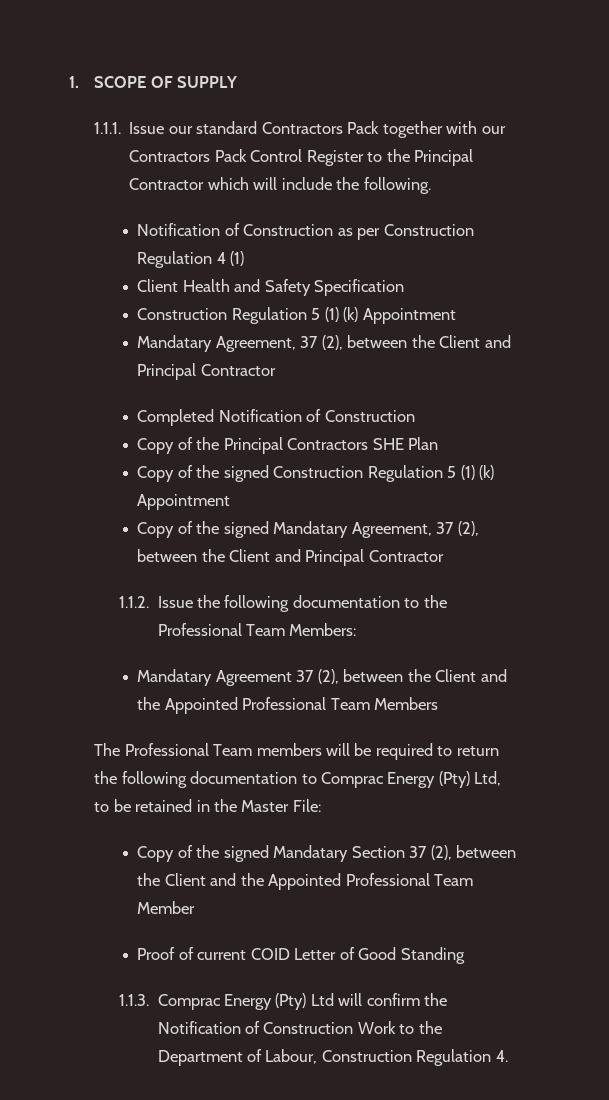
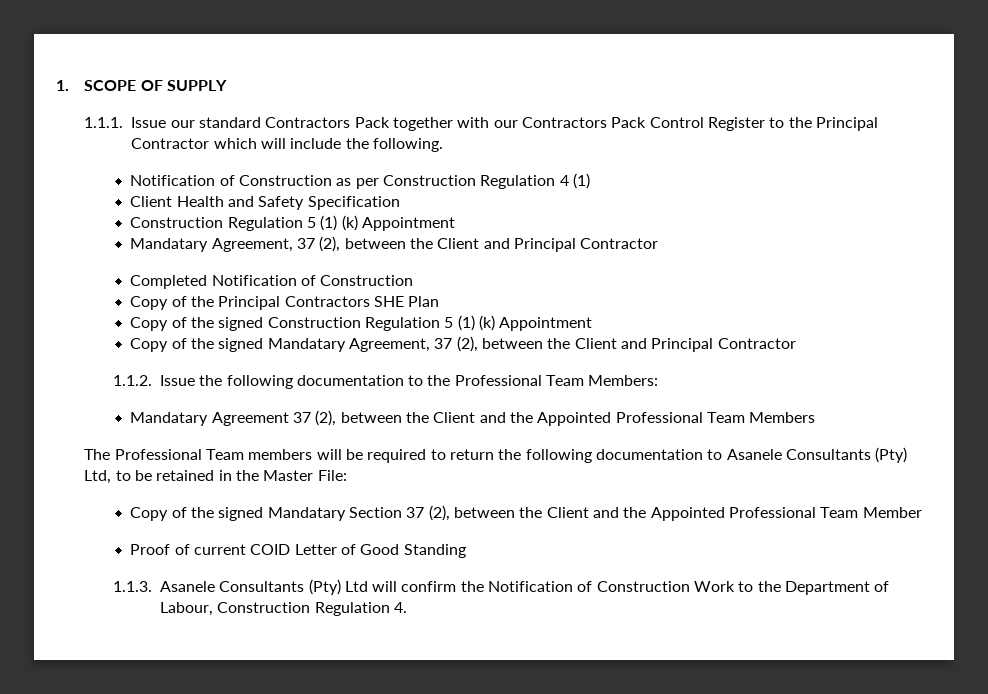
[320,772,436,788] Comprac Energy -> [726,449,871,460] Asanele Consultants
[157,994,273,1010] Comprac Energy -> [159,581,305,592] Asanele Consultants

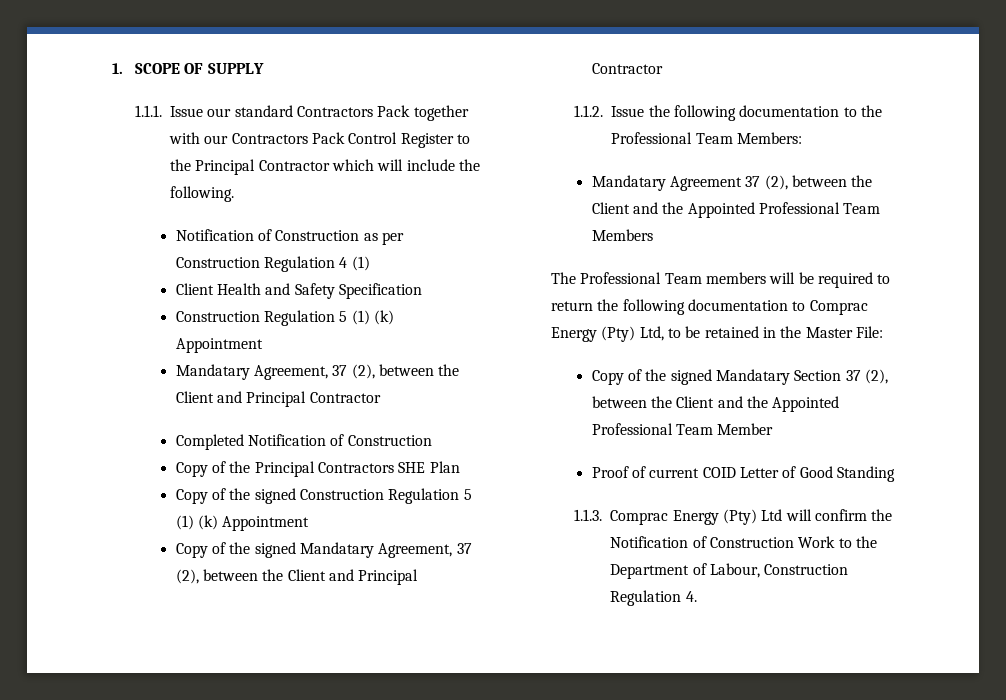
[726,449,871,460] Asanele Consultants -> [809,300,868,315] [551,327,598,342] Comprac Energy
[159,581,305,592] Asanele Consultants -> [610,510,719,525] Comprac Energy

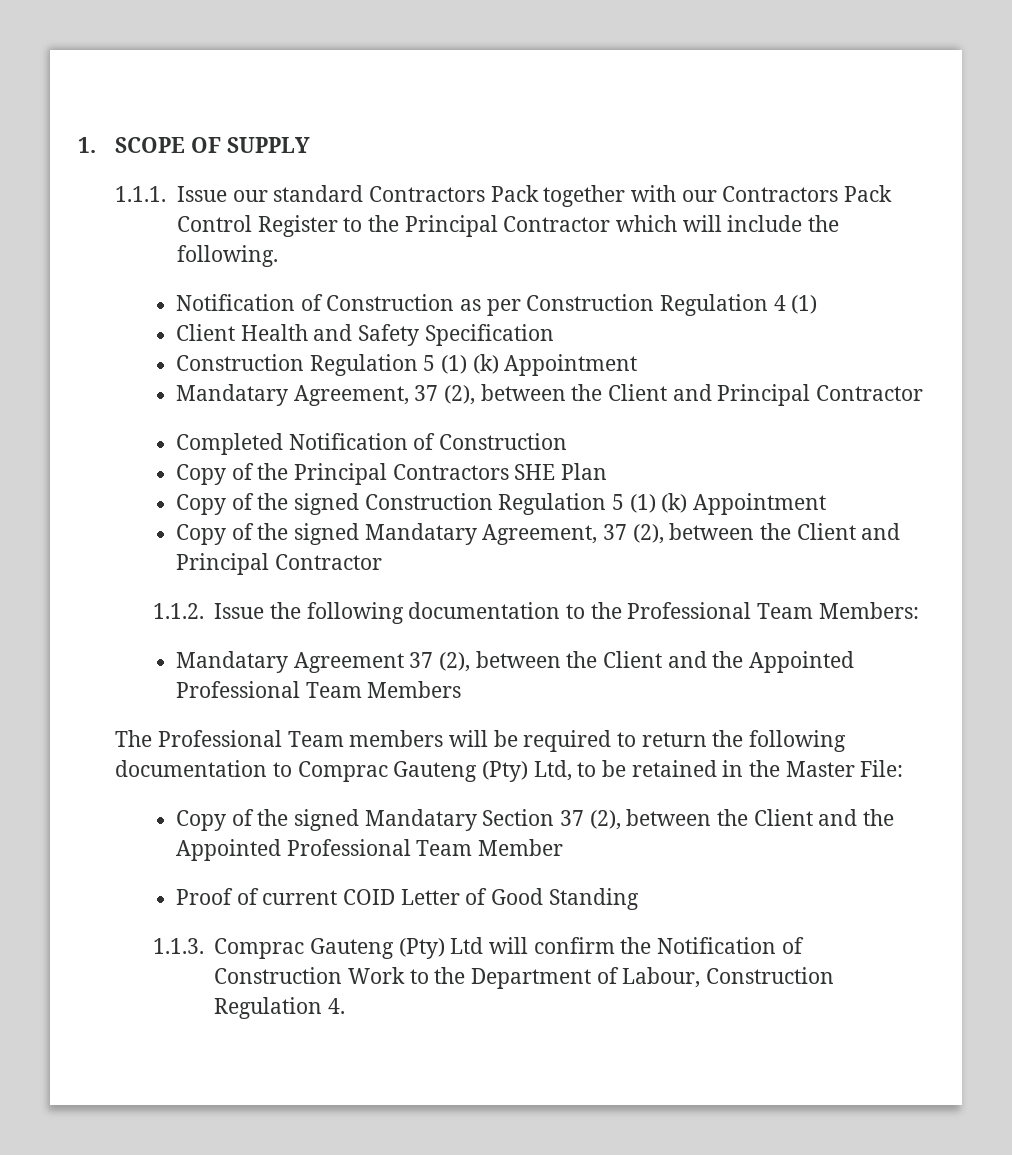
[551,327,598,342] Energy -> [393,761,478,782] Gauteng
[672,510,719,525] Energy -> [309,938,394,959] Gauteng

